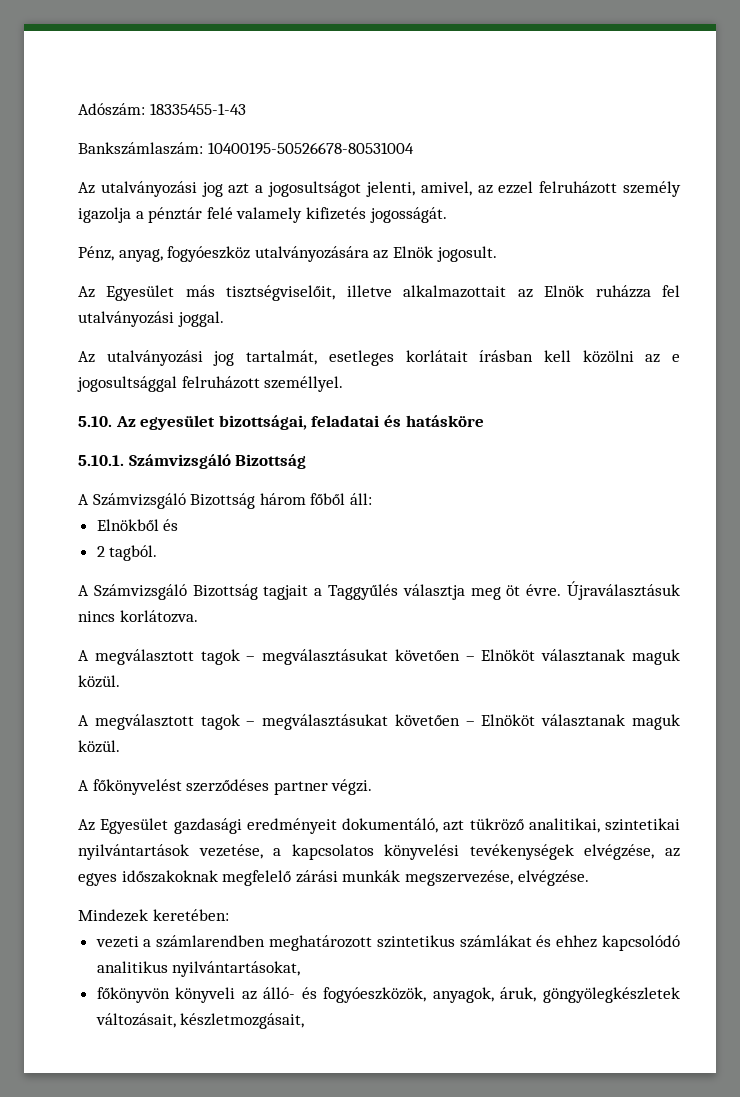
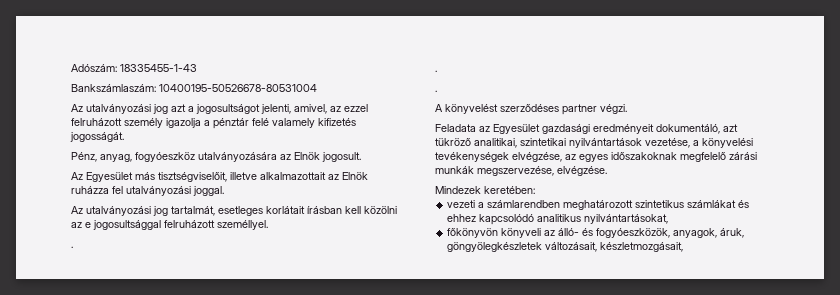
[78,415,484,430] [78,454,307,469] [78,493,372,509] [96,519,179,531] [96,545,158,561] [78,581,680,600] [78,610,198,623] [78,649,680,665] [78,675,120,688] [78,714,680,730] [78,740,120,753] [78,779,182,795] 5.10. Az egyesület bizottságai, feladatai és hatásköre // 5.10.1. Számvizsgáló Bizottság // A Számvizsgáló Bizottság három főből áll: // Elnökből és // 2 tagból. // A Számvizsgáló Bizottság tagjait a Taggyűlés választja meg öt évre. Újraválasztásuk nincs korlátozva. // A megválasztott tagok – megválasztásukat követően – Elnököt választanak maguk közül. // A megválasztott tagok – megválasztásukat követően – Elnököt választanak maguk közül. // A főkönyvelést -> [71,246,73,248] [435,70,437,72] [435,90,437,92] [435,104,498,114] . // . // . // A könyvelést
[78,819,95,831] Az -> [435,124,490,132] Feladata az
[291,844,374,860] kapcsolatos -> (699, 143) none

